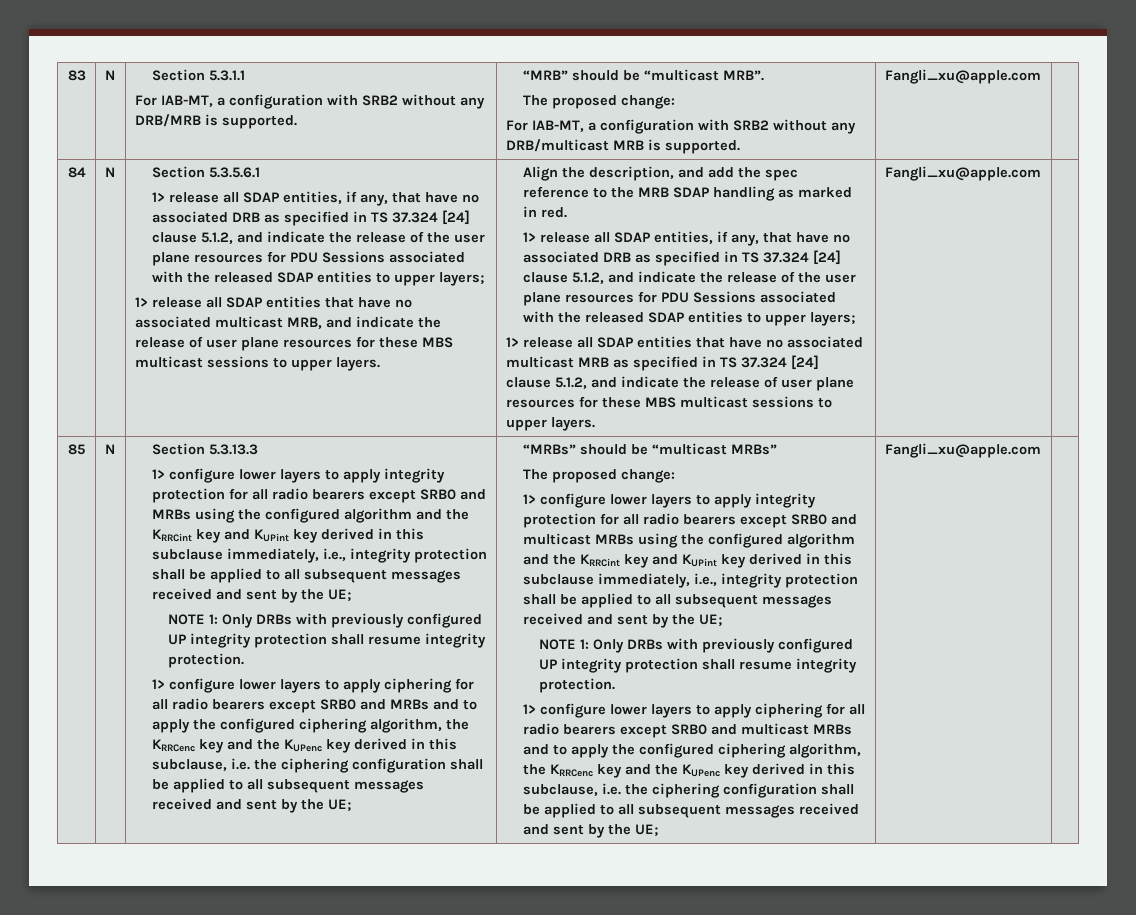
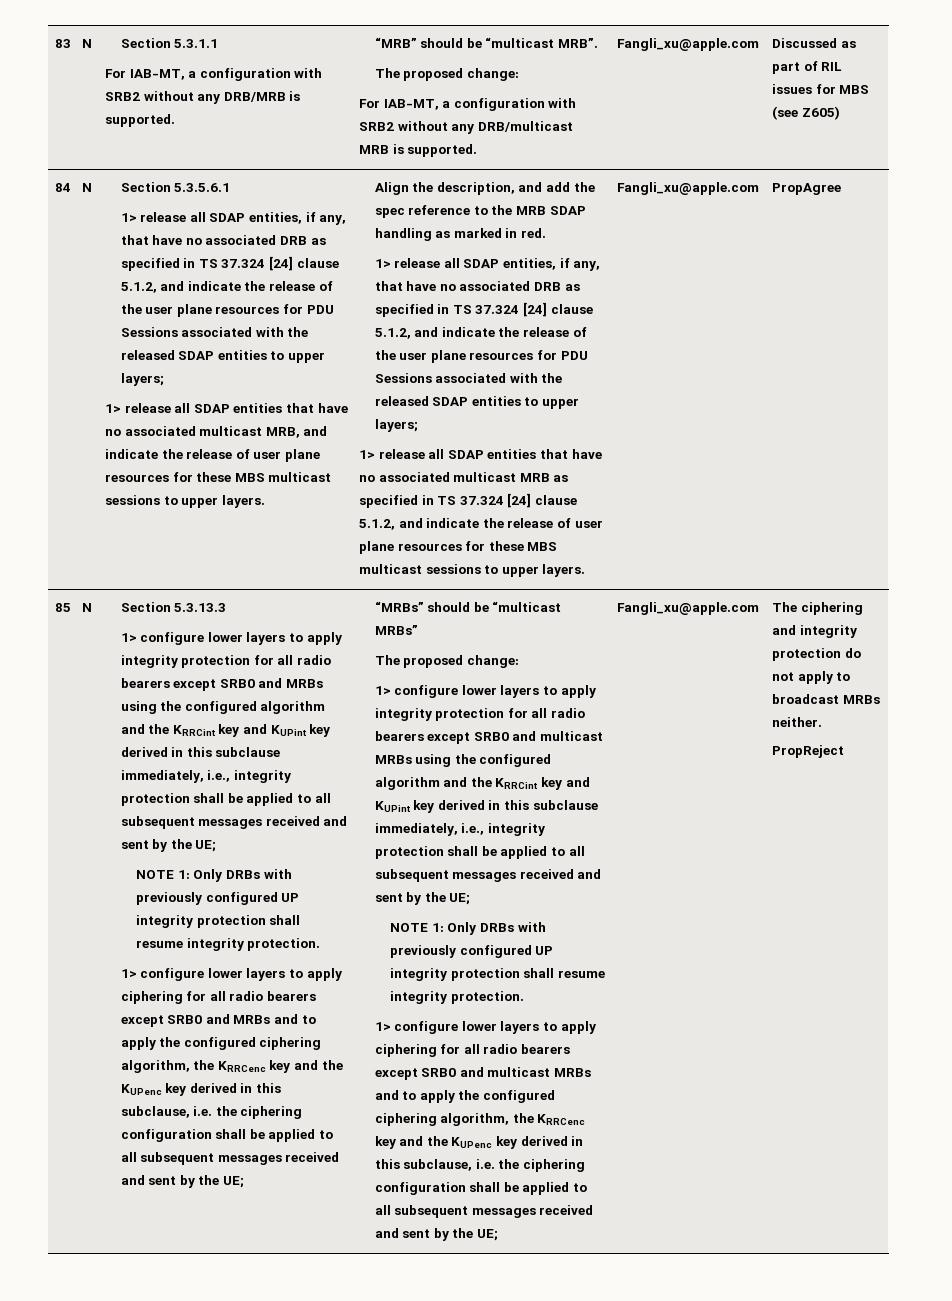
(1041, 76) none -> [771,38,856,48] [771,61,843,74] [771,84,870,94] [771,106,840,120] Discussed as part of RIL issues for MBS (see Z605)
(1041, 173) none -> [771,183,841,195] PropAgree
(1041, 450) none -> [771,602,863,615] [771,625,857,638] [771,648,861,661] [771,671,851,684] [771,694,880,704] [771,717,822,727] [771,745,844,758] The ciphering and integrity protection do not apply to broadcast MRBs neither. // PropReject

